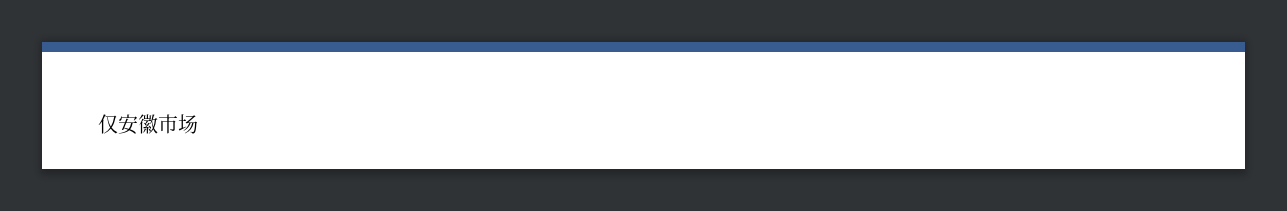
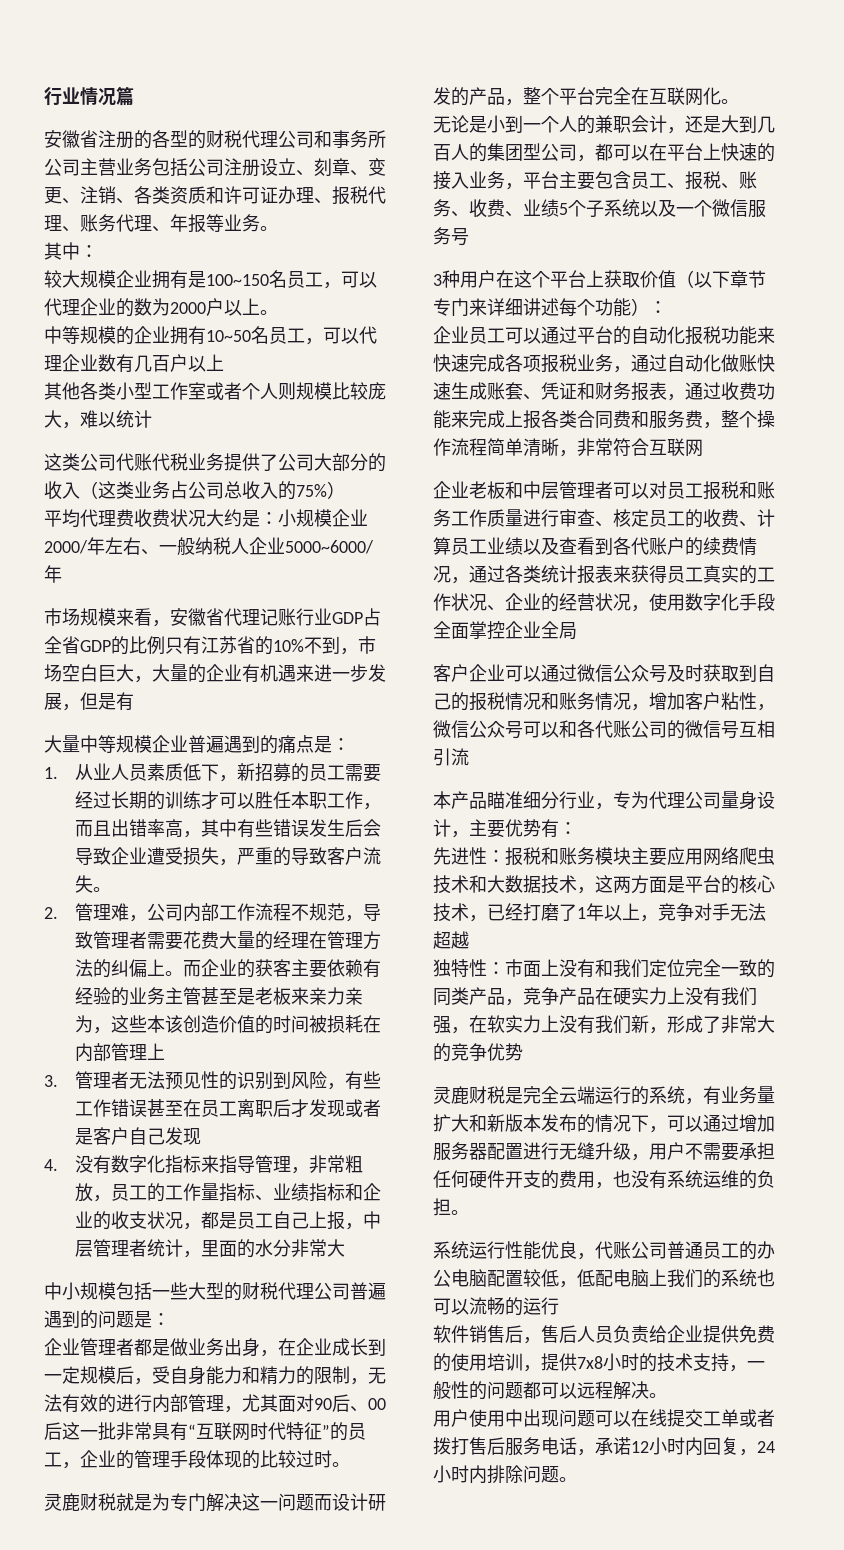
[98,114,198,135] 仅安徽市场 -> [44,86,134,106] [44,130,386,149] [44,158,386,177] [44,186,386,205] [44,214,278,233] [44,242,98,260] [44,270,377,289] [44,298,278,317] [44,326,377,345] [44,354,224,373] [44,382,386,400] [44,410,152,429] [44,453,386,472] [44,481,345,500] [44,509,368,528] [44,537,374,555] [44,565,62,583] [44,608,381,627] [44,636,376,655] [44,664,386,683] [44,692,134,711] [44,735,350,754] [44,763,381,782] [74,791,381,810] [74,819,381,838] [74,847,381,866] [74,875,111,893] [44,903,381,922] [74,931,381,950] [74,959,381,978] [74,987,363,1006] [74,1015,381,1034] [74,1043,165,1062] [44,1071,381,1090] [74,1099,381,1117] [74,1127,201,1145] [44,1155,363,1174] [74,1183,381,1202] [74,1211,381,1230] [74,1239,345,1258] [44,1282,386,1301] [44,1310,170,1329] [44,1338,386,1357] [44,1366,386,1385] [44,1394,386,1413] [44,1422,366,1441] [44,1450,350,1469] [44,1493,386,1512] [433,87,739,106] [433,115,775,134] [433,143,775,162] [433,171,757,190] [433,199,766,218] [433,227,469,246] [433,270,766,288] [433,298,667,317] [433,326,775,345] [433,354,775,373] [433,382,775,401] [433,410,775,429] [433,438,703,457] [433,481,775,500] [433,509,775,528] [433,537,757,556] [433,565,775,584] [433,593,775,612] [433,621,577,640] [433,664,775,683] [433,692,775,711] [433,720,775,739] [433,748,469,766] [433,791,775,810] [433,819,577,838] [433,847,775,866] [433,875,775,894] [433,903,766,922] [433,931,469,949] [433,959,775,978] [433,987,757,1006] [433,1015,775,1034] [433,1043,523,1062] [433,1086,775,1105] [433,1114,775,1133] [433,1142,775,1161] [433,1170,775,1189] [433,1198,469,1216] [433,1241,775,1260] [433,1269,775,1288] [433,1297,559,1316] [433,1325,775,1344] [433,1353,765,1372] [433,1381,667,1400] [433,1409,775,1427] [433,1437,775,1456] [433,1465,577,1484] 行业情况篇 // 安徽省注册的各型的财税代理公司和事务所公司主营业务包括公司注册设立、刻章、变更、注销、各类资质和许可证办理、报税代理、账务代理、年报等业务。 // 其中： // 较大规模企业拥有是100~150名员工，可以代理企业的数为2000户以上。 // 中等规模的企业拥有10~50名员工，可以代理企业数有几百户以上 // 其他各类小型工作室或者个人则规模比较庞大，难以统计 // 这类公司代账代税业务提供了公司大部分的收入（这类业务占公司总收入的75%） // 平均代理费收费状况大约是：小规模企业2000/年左右、一般纳税人企业5000~6000/年 // 市场规模来看，安徽省代理记账行业GDP占全省GDP的比例只有江苏省的10%不到，市场空白巨大，大量的企业有机遇来进一步发展，但是有 // 大量中等规模企业普遍遇到的痛点是： // 1.从业人员素质低下，新招募的员工需要经过长期的训练才可以胜任本职工作，而且出错率高，其中有些错误发生后会导致企业遭受损失，严重的导致客户流失。 // 2.管理难，公司内部工作流程不规范，导致管理者需要花费大量的经理在管理方法的纠偏上。而企业的获客主要依赖有经验的业务主管甚至是老板来亲力亲为，这些本该创造价值的时间被损耗在内部管理上 // 3.管理者无法预见性的识别到风险，有些工作错误甚至在员工离职后才发现或者是客户自己发现 // 4.没有数字化指标来指导管理，非常粗放，员工的工作量指标、业绩指标和企业的收支状况，都是员工自己上报，中层管理者统计，里面的水分非常大 // 中小规模包括一些大型的财税代理公司普遍遇到的问题是： // 企业管理者都是做业务出身，在企业成长到一定规模后，受自身能力和精力的限制，无法有效的进行内部管理，尤其面对90后、00后这一批非常具有“互联网时代特征”的员工，企业的管理手段体现的比较过时。 // 灵鹿财税就是为专门解决这一问题而设计研发的产品，整个平台完全在互联网化。 // 无论是小到一个人的兼职会计，还是大到几百人的集团型公司，都可以在平台上快速的接入业务，平台主要包含员工、报税、账务、收费、业绩5个子系统以及一个微信服务号 // 3种用户在这个平台上获取价值（以下章节专门来详细讲述每个功能）： // 企业员工可以通过平台的自动化报税功能来快速完成各项报税业务，通过自动化做账快速生成账套、凭证和财务报表，通过收费功能来完成上报各类合同费和服务费，整个操作流程简单清晰，非常符合互联网 // 企业老板和中层管理者可以对员工报税和账务工作质量进行审查、核定员工的收费、计算员工业绩以及查看到各代账户的续费情况，通过各类统计报表来获得员工真实的工作状况、企业的经营状况，使用数字化手段全面掌控企业全局 // 客户企业可以通过微信公众号及时获取到自己的报税情况和账务情况，增加客户粘性，微信公众号可以和各代账公司的微信号互相引流 // 本产品瞄准细分行业，专为代理公司量身设计，主要优势有： // 先进性：报税和账务模块主要应用网络爬虫技术和大数据技术，这两方面是平台的核心技术，已经打磨了1年以上，竞争对手无法超越 // 独特性：市面上没有和我们定位完全一致的同类产品，竞争产品在硬实力上没有我们强，在软实力上没有我们新，形成了非常大的竞争优势 // 灵鹿财税是完全云端运行的系统，有业务量扩大和新版本发布的情况下，可以通过增加服务器配置进行无缝升级，用户不需要承担任何硬件开支的费用，也没有系统运维的负担。 // 系统运行性能优良，代账公司普通员工的办公电脑配置较低，低配电脑上我们的系统也可以流畅的运行 // 软件销售后，售后人员负责给企业提供免费的使用培训，提供7x8小时的技术支持，一般性的问题都可以远程解决。 // 用户使用中出现问题可以在线提交工单或者拨打售后服务电话，承诺12小时内回复，24小时内排除问题。

